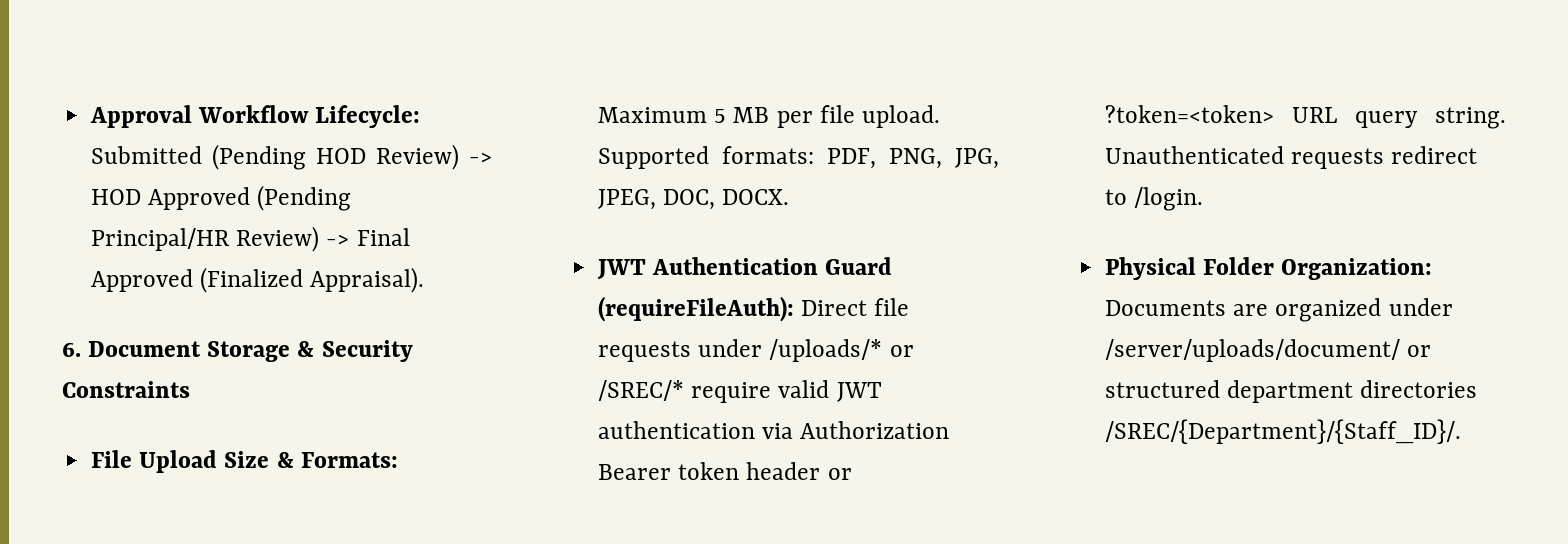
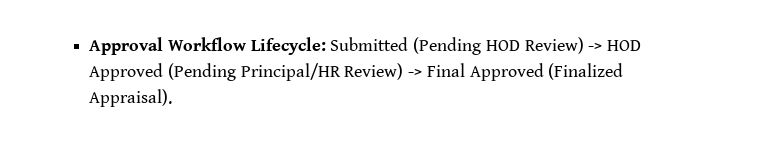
[62,340,413,362] [62,381,190,398] [91,450,398,473] [598,105,940,128] [598,146,999,169] [598,189,790,210] [597,257,893,280] [598,296,910,322] [598,339,914,362] [598,380,882,403] [598,421,950,439] [598,462,852,480] [1105,105,1506,129] [1105,146,1478,169] [1105,187,1204,211] [1105,257,1433,280] [1105,298,1453,322] [1105,339,1432,362] [1105,380,1478,403] [1105,419,1462,444] // 6. Document Storage & Security Constraints // File Upload Size & Formats: Maximum 5 MB per file upload. Supported formats: PDF, PNG, JPG, JPEG, DOC, DOCX. // JWT Authentication Guard (requireFileAuth): Direct file requests under /uploads/* or /SREC/* require valid JWT authentication via Authorization Bearer token header or ?token=<token> URL query string. Unauthenticated requests redirect to /login. // Physical Folder Organization: Documents are organized under /server/uploads/document/ or structured department directories /SREC/{Department}/{Staff_ID}/. -> (173, 98) none

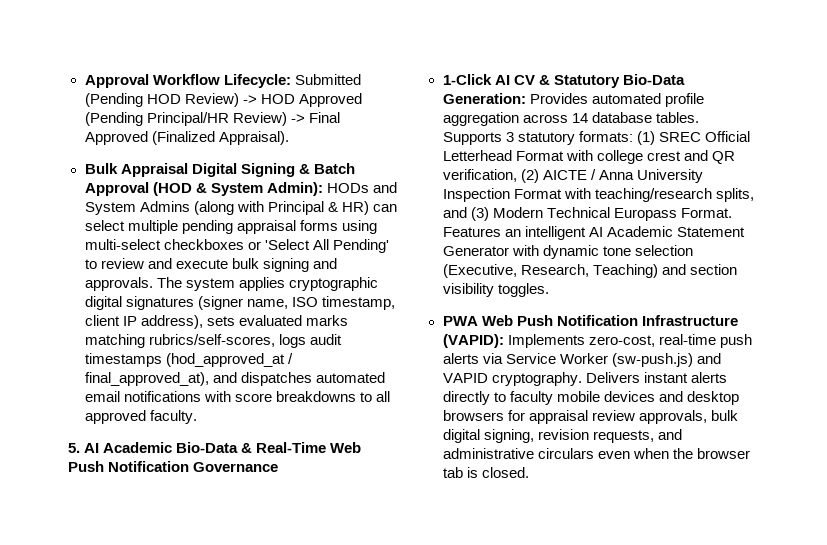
(173, 98) none -> [84,163,355,177] [84,182,397,196] [84,201,397,215] [84,220,377,234] [84,239,389,253] [84,258,337,272] [84,277,378,291] [84,296,395,310] [84,315,348,329] [84,334,342,348] [84,353,293,367] [84,372,385,386] [84,391,390,402] [84,410,197,424] [68,442,362,453] [68,461,279,472] [442,74,685,88] [442,93,704,107] [442,112,699,126] [442,131,750,145] [442,150,735,164] [442,169,703,183] [442,188,754,202] [442,207,732,221] [442,226,745,240] [442,245,693,259] [442,264,737,278] [442,283,549,297] [442,315,738,326] [442,334,752,348] [442,353,721,367] [442,372,727,386] [442,391,739,405] [442,410,738,424] [442,429,682,443] [442,448,750,459] [442,467,529,478] // Bulk Appraisal Digital Signing & Batch Approval (HOD & System Admin): HODs and System Admins (along with Principal & HR) can select multiple pending appraisal forms using multi-select checkboxes or 'Select All Pending' to review and execute bulk signing and approvals. The system applies cryptographic digital signatures (signer name, ISO timestamp, client IP address), sets evaluated marks matching rubrics/self-scores, logs audit timestamps (hod_approved_at / final_approved_at), and dispatches automated email notifications with score breakdowns to all approved faculty. // 5. AI Academic Bio-Data & Real-Time Web Push Notification Governance // 1-Click AI CV & Statutory Bio-Data Generation: Provides automated profile aggregation across 14 database tables. Supports 3 statutory formats: (1) SREC Official Letterhead Format with college crest and QR verification, (2) AICTE / Anna University Inspection Format with teaching/research splits, and (3) Modern Technical Europass Format. Features an intelligent AI Academic Statement Generator with dynamic tone selection (Executive, Research, Teaching) and section visibility toggles. // PWA Web Push Notification Infrastructure (VAPID): Implements zero-cost, real-time push alerts via Service Worker (sw-push.js) and VAPID cryptography. Delivers instant alerts directly to faculty mobile devices and desktop browsers for appraisal review approvals, bulk digital signing, revision requests, and administrative circulars even when the browser tab is closed.

